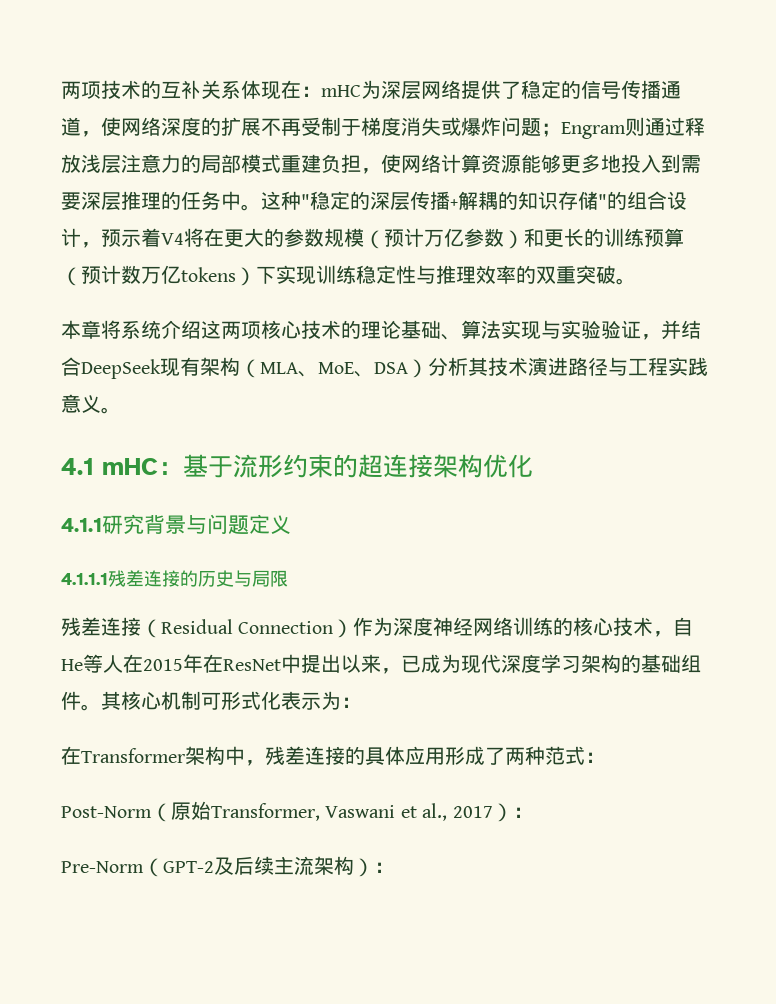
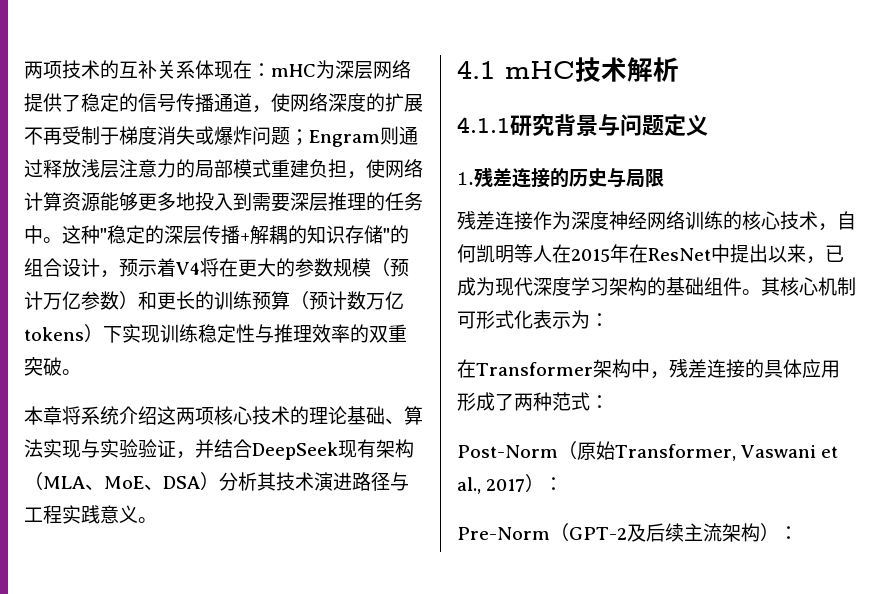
[158,454,533,478] ：基于流形约束的超连接架构优化 -> [575,57,679,82] 技术解析
[61,573,108,585] 4.1.1.1 -> [457,172,474,185] 1.
[141,619,354,638] （Residual Connection） -> (533, 220) none
[61,659,83,671] He -> [457,244,514,263] 何凯明

